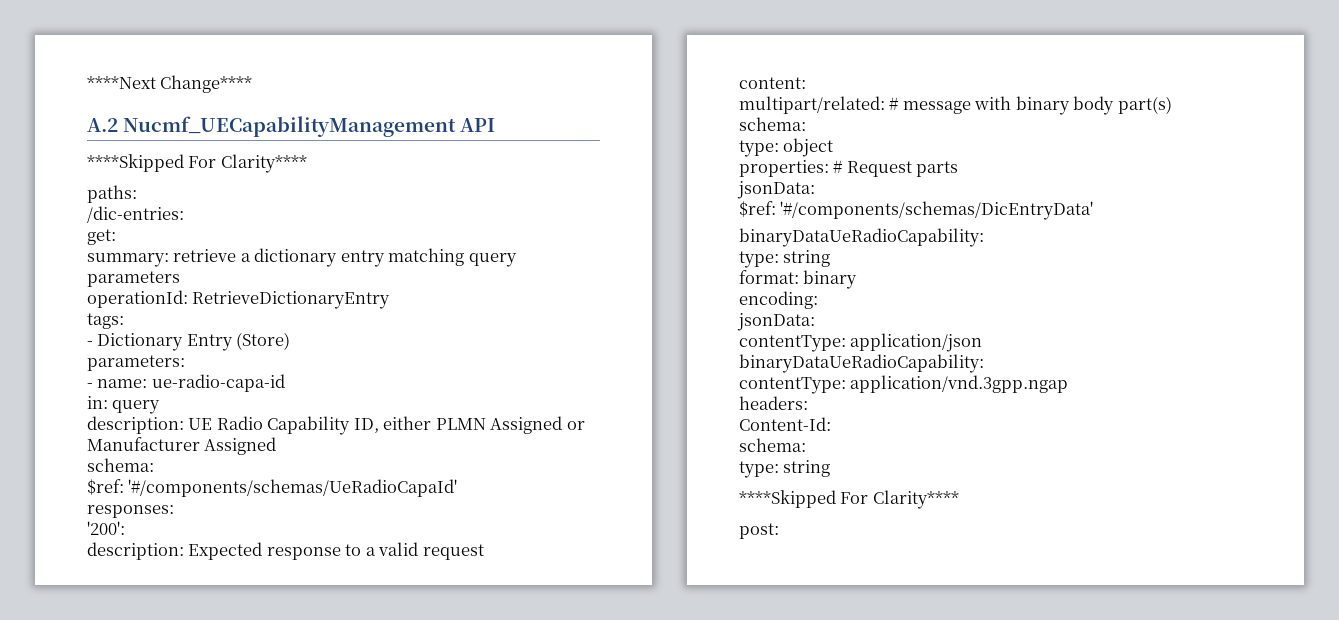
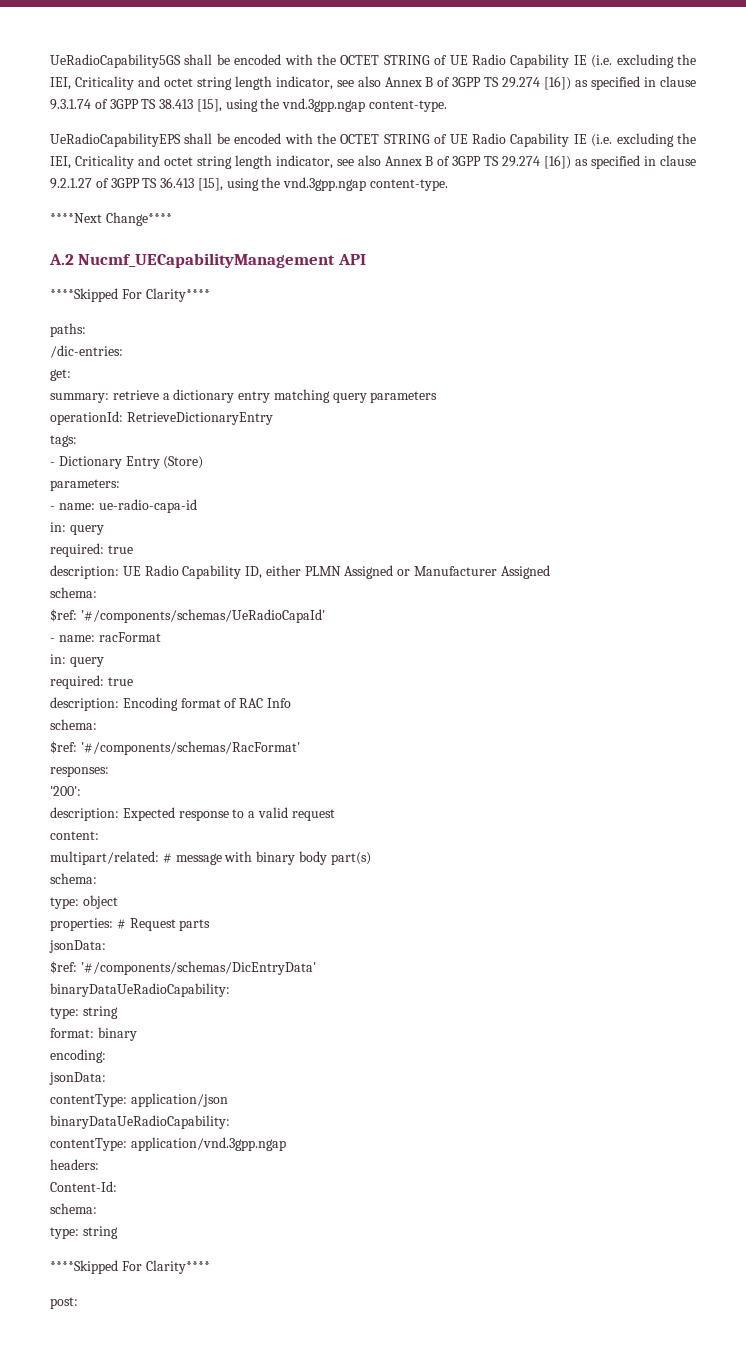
(87, 82) none -> [50,54,696,68] [50,76,696,90] [50,98,448,112] [50,133,696,147] [50,155,696,169] [50,177,449,191] UeRadioCapability5GS shall be encoded with the OCTET STRING of UE Radio Capability IE (i.e. excluding the IEI, Criticality and octet string length indicator, see also Annex B of 3GPP TS 29.274 [16]) as specified in clause 9.3.1.74 of 3GPP TS 38.413 [15], using the vnd.3gpp.ngap content-type. // UeRadioCapabilityEPS shall be encoded with the OCTET STRING of UE Radio Capability IE (i.e. excluding the IEI, Criticality and octet string length indicator, see also Annex B of 3GPP TS 29.274 [16]) as specified in clause 9.2.1.27 of 3GPP TS 36.413 [15], using the vnd.3gpp.ngap content-type. //
(161, 407) none -> [50,543,133,557] // required: true
(458, 488) none -> [50,632,161,642] [50,654,104,667] [50,675,133,689] [50,697,291,711] [50,719,97,730] [50,741,300,755] // - name: racFormat // in: query // required: true // description: Encoding format of RAC Info // schema: // $ref: '#/components/schemas/RacFormat'

